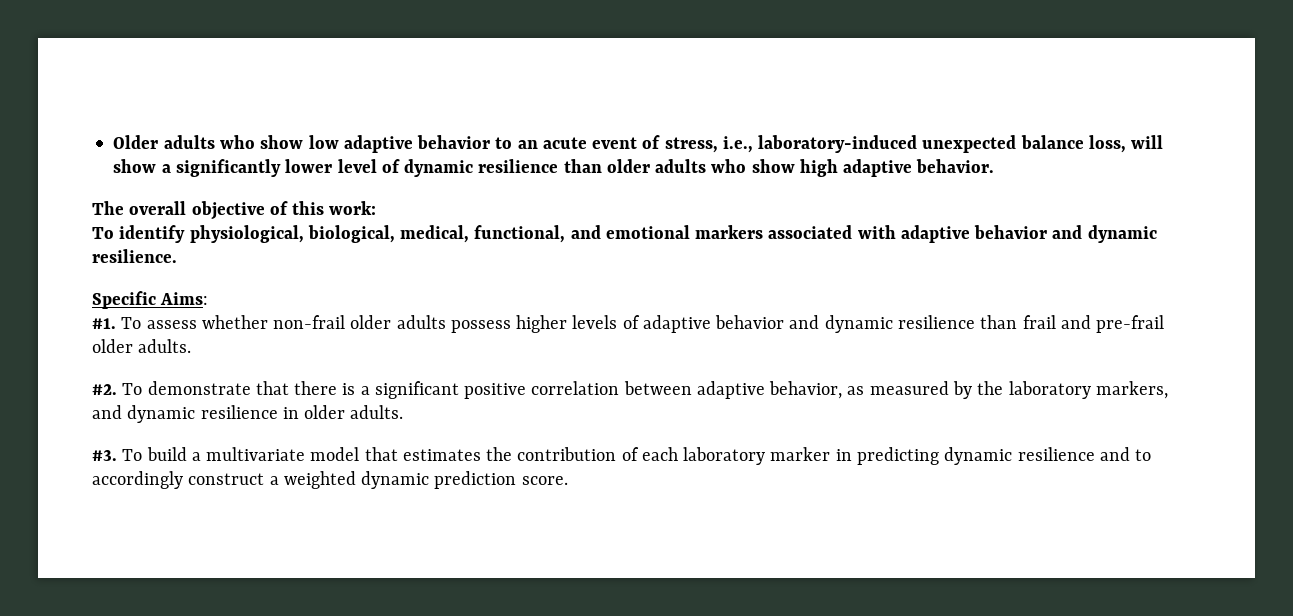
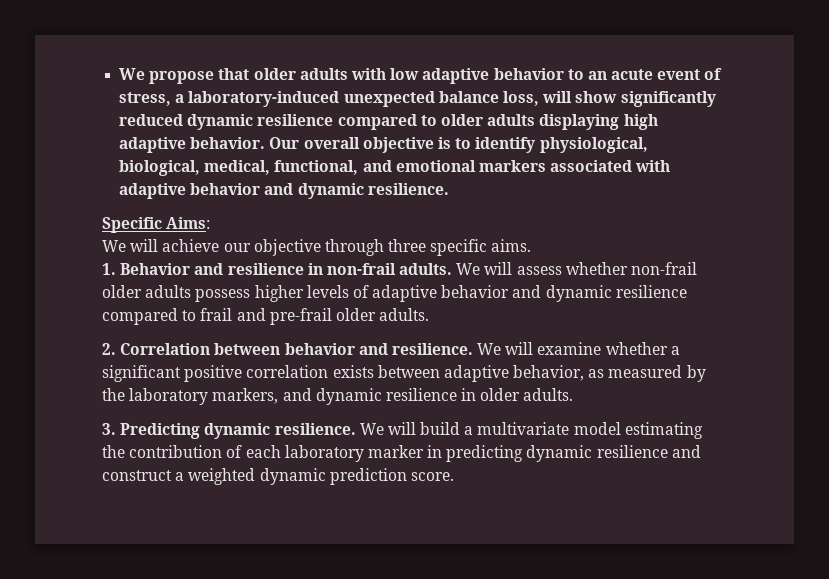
[113,135,304,149] Older adults who show -> [119,68,386,84] We propose that older adults with
[722,136,753,153] i.e., -> [175,94,185,103] a
[161,159,795,177] a significantly lower level of dynamic resilience than older adults who show -> [620,91,716,107] [119,114,620,130] significantly reduced dynamic resilience compared to older adults displaying
[92,201,124,215] // The -> [269,137,300,149] Our
[269,201,377,215] [92,227,114,239] of this work: // To -> [437,137,472,149] is to
[92,317,142,329] #1. To -> [102,239,532,256] [102,262,513,275] We will achieve our objective through three specific aims. // 1. Behavior and resilience in non-frail adults. We will
[980,315,1018,329] than -> [102,308,197,325] compared to
[92,381,356,395] #2. To demonstrate that there is -> [102,342,668,355] 2. Correlation between behavior and resilience. We will examine whether
(620, 388) none -> [332,365,374,378] exists
[92,449,143,461] #3. To -> [102,422,416,439] 3. Predicting dynamic resilience. We will
[364,447,481,461] that estimates -> [624,422,703,439] estimating
[1135,449,1152,461] [92,471,183,489] to accordingly -> (701, 451) none

